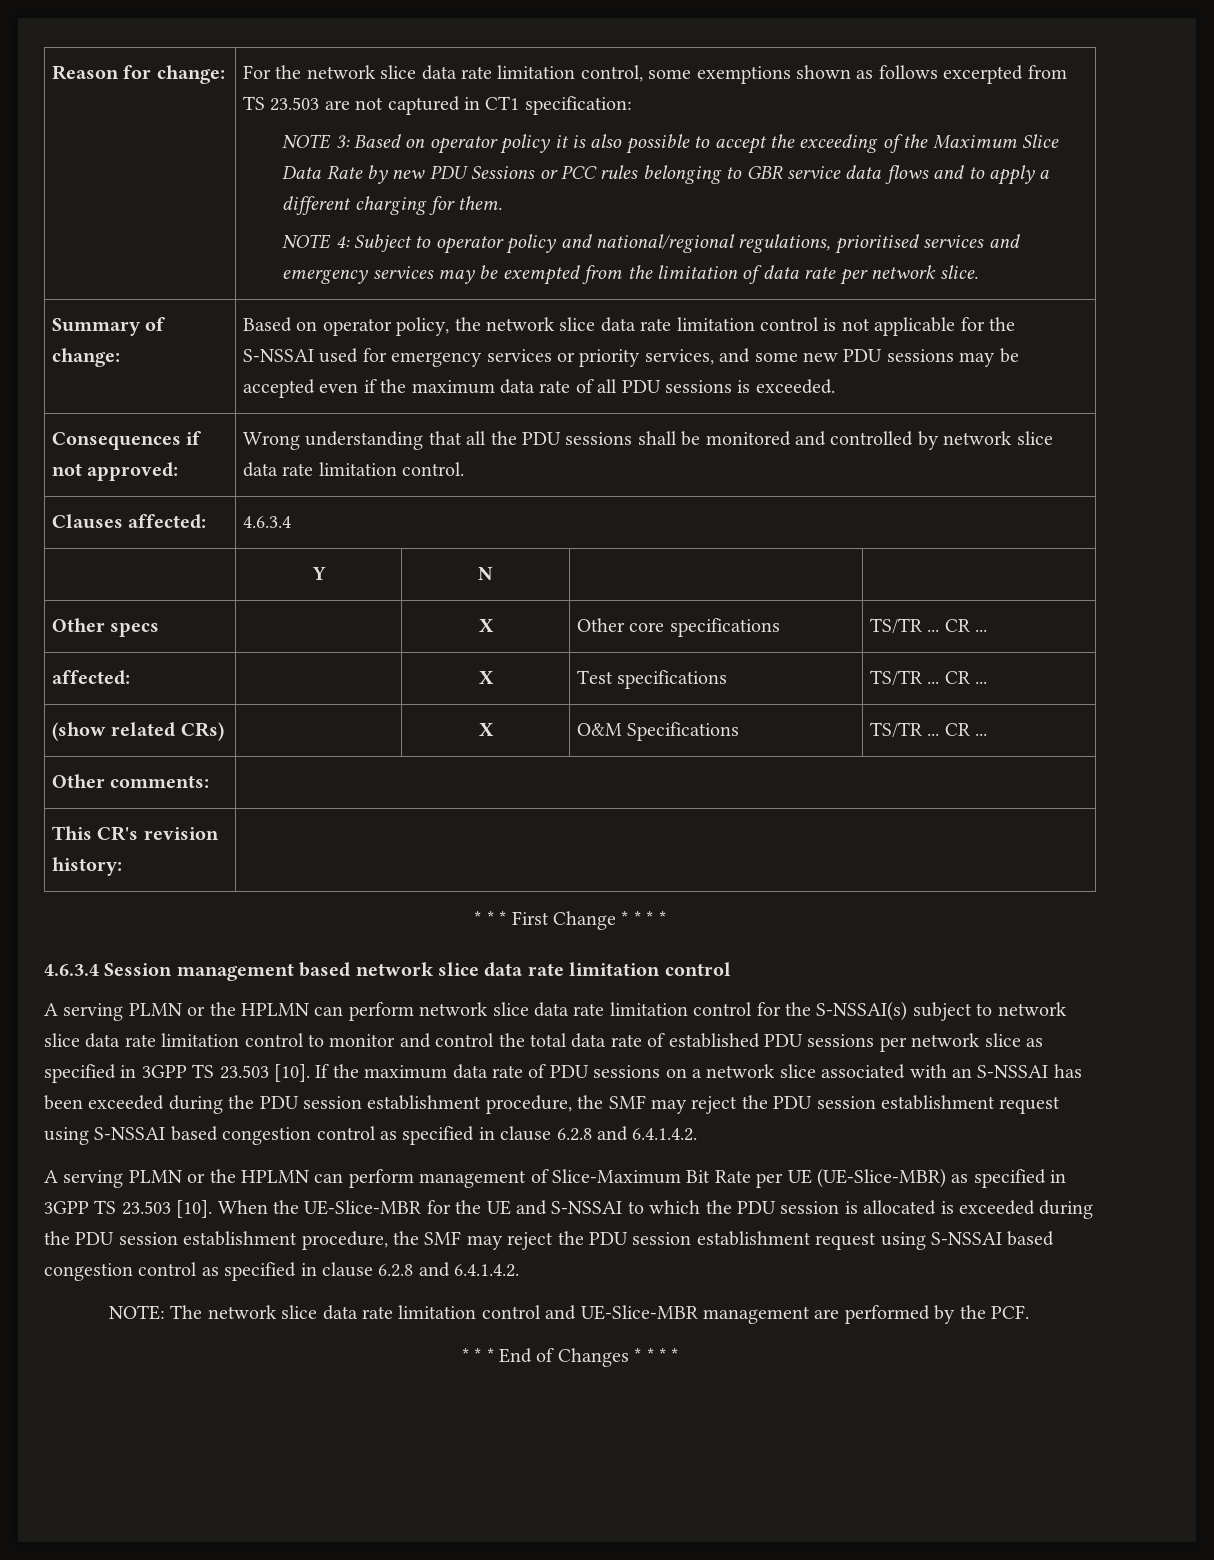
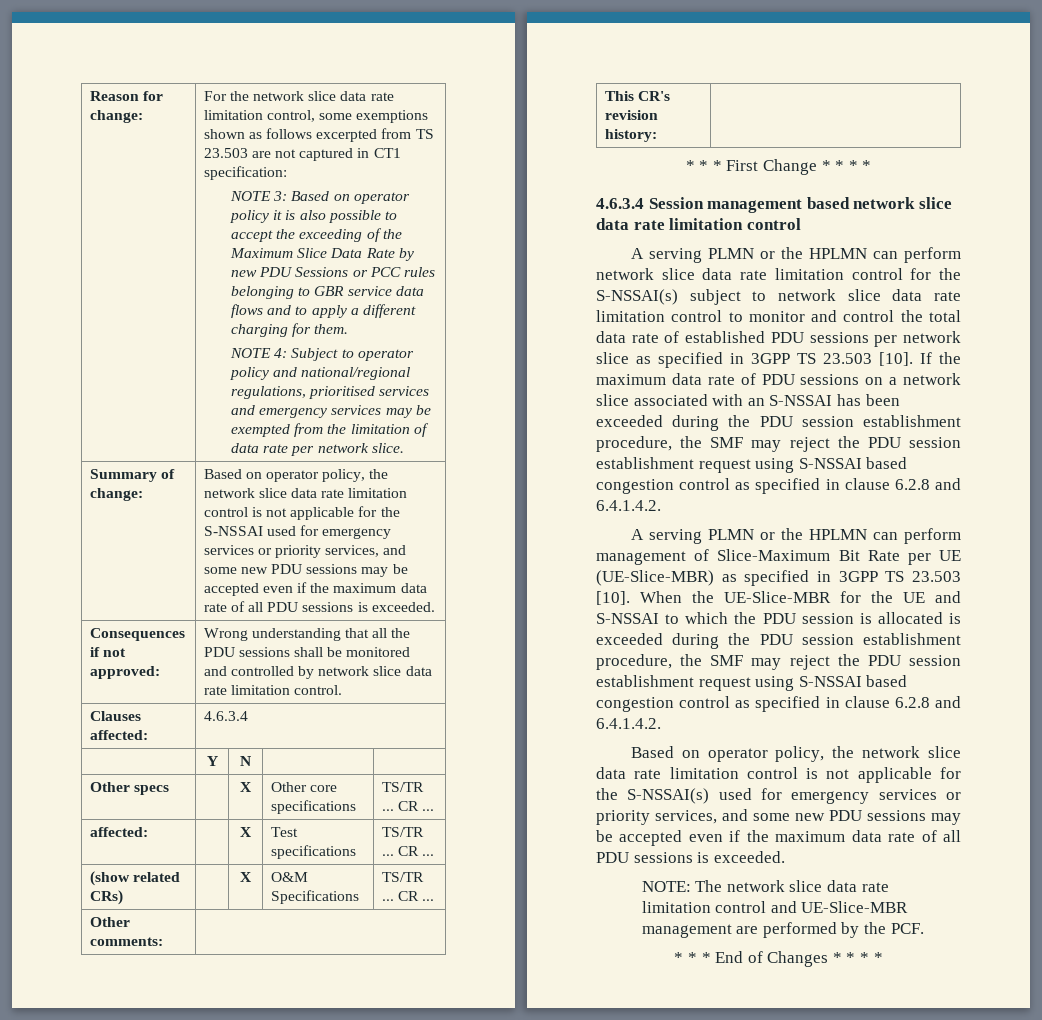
(520, 1270) none -> [630,746,961,762] [596,767,961,783] [596,788,961,804] [596,809,961,825] [596,830,962,846] [596,851,785,863] // Based on operator policy, the network slice data rate limitation control is not applicable for the S-NSSAI(s) used for emergency services or priority services, and some new PDU sessions may be accepted even if the maximum data rate of all PDU sessions is exceeded.

